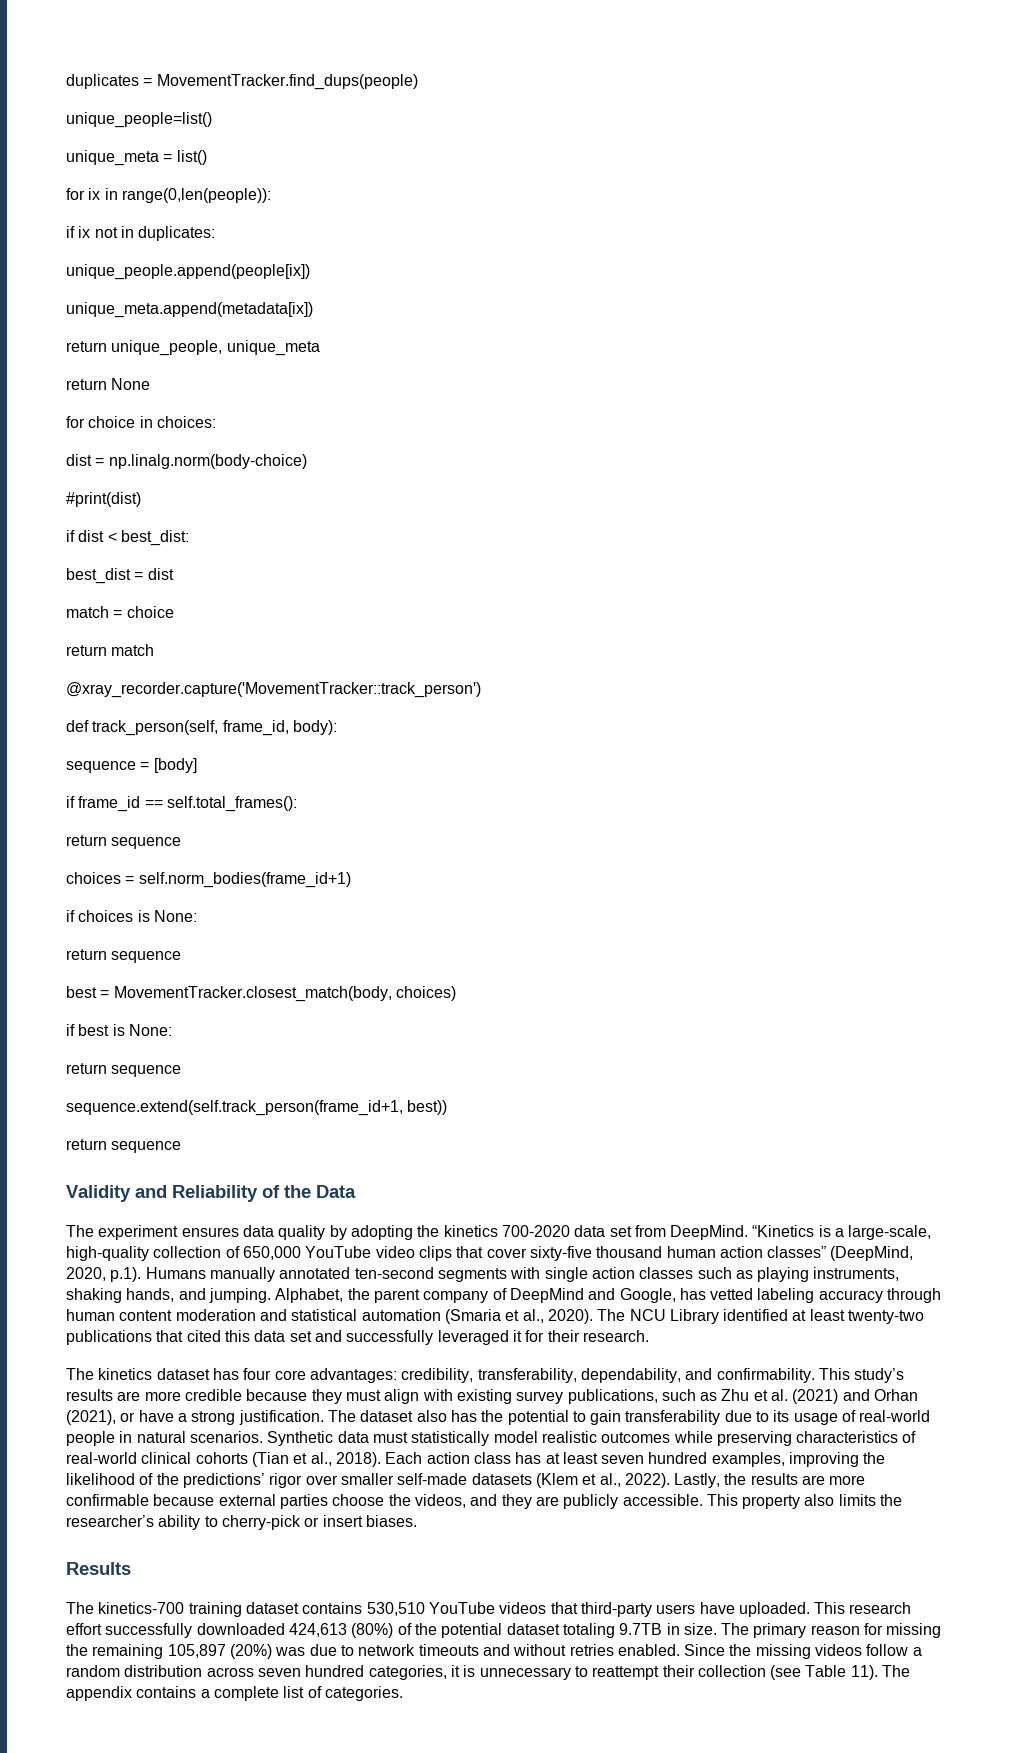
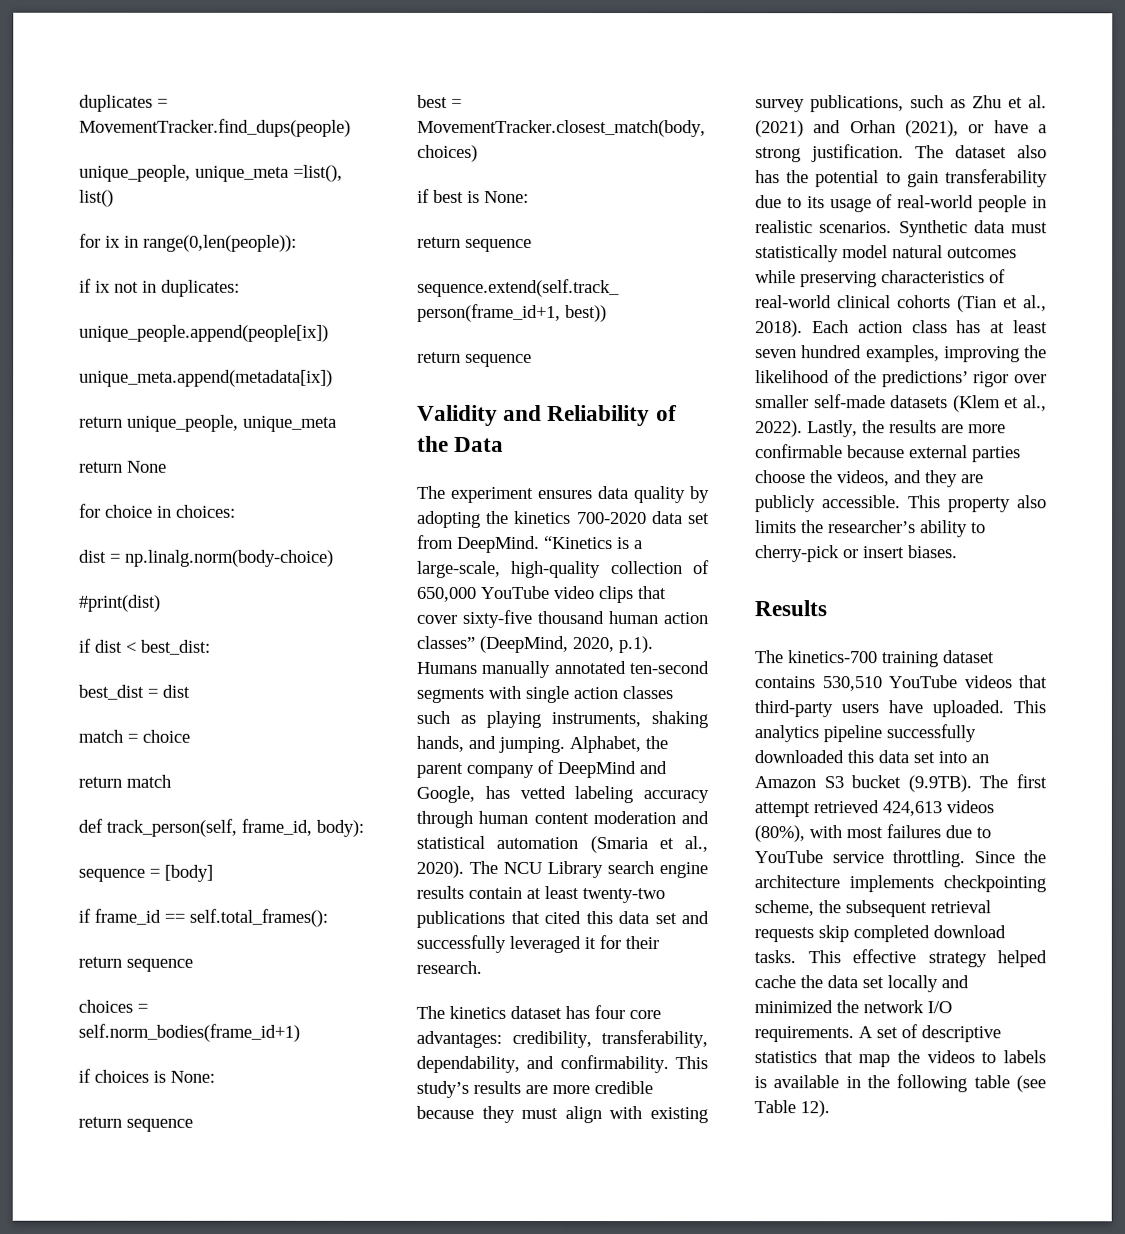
[66,112,212,128] [66,150,173,166] unique_people=list() // unique_meta = -> [79,164,343,182] unique_people, unique_meta =list(),
[66,682,481,698] // @xray_recorder.capture('MovementTracker::track_person') -> (171, 781) none
[723,1309,789,1321] identified -> [607,861,708,879] [416,885,522,899] search engine results contain
[136,1431,186,1443] natural -> [755,220,813,234] realistic
[541,1431,597,1443] realistic -> [892,245,943,259] natural
[849,1602,912,1614] [66,1623,942,1638] [66,1644,922,1659] [66,1665,911,1680] [66,1686,403,1701] research effort successfully downloaded 424,613 (80%) of the potential dataset totaling 9.7TB in size. The primary reason for missing the remaining 105,897 (20%) was due to network timeouts and without retries enabled. Since the missing videos follow a random distribution across seven hundred categories, it is unnecessary to reattempt their collection (see Table 11). The appendix contains a complete list of categories. -> [754,724,976,743] [754,750,989,764] [754,774,1047,793] [754,800,994,818] [754,824,991,843] [754,850,1046,868] [754,875,1046,893] [754,900,991,918] [754,925,1006,943] [754,949,1047,968] [754,975,969,993] [754,1000,952,1014] [754,1024,1001,1043] [754,1050,1046,1068] [754,1074,1046,1093] [754,1100,830,1118] analytics pipeline successfully downloaded this data set into an Amazon S3 bucket (9.9TB). The first attempt retrieved 424,613 videos (80%), with most failures due to YouTube service throttling. Since the architecture implements checkpointing scheme, the subsequent retrieval requests skip completed download tasks. This effective strategy helped cache the data set locally and minimized the network I/O requirements. A set of descriptive statistics that map the videos to labels is available in the following table (see Table 12).

